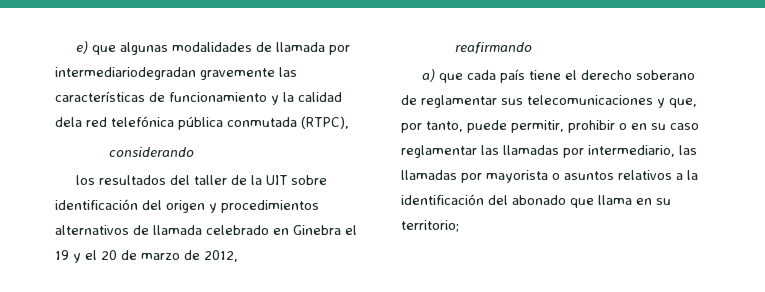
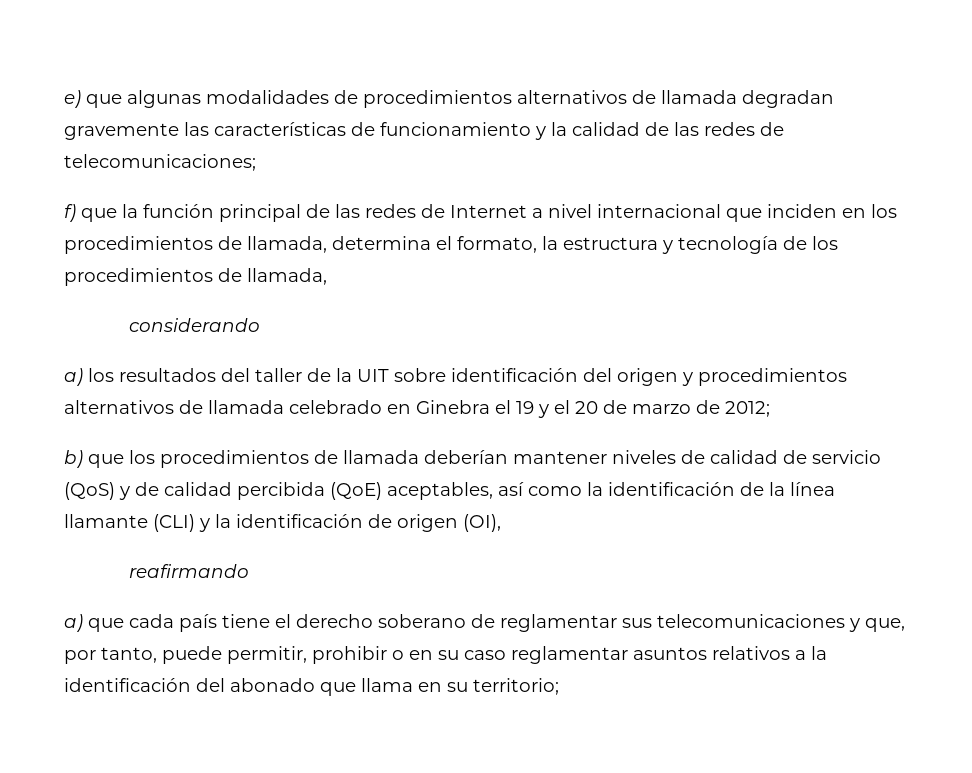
[276,42,351,55] [55,67,196,80] llamada por intermediariodegradan -> [363,90,834,108] procedimientos alternativos de llamada degradan
[55,116,349,130] dela red telefónica pública conmutada (RTPC), -> [645,122,784,136] [64,154,256,171] [64,204,897,222] [64,236,838,254] [64,268,327,286] de las redes de telecomunicaciones; // f) que la función principal de las redes de Internet a nivel internacional que inciden en los procedimientos de llamada, determina el formato, la estructura y tecnología de los procedimientos de llamada,
(194, 152) none -> [64,368,83,386] a)
[204,250,238,262] 2012, -> [725,401,770,417] [64,450,881,468] [64,482,835,500] [64,514,501,532] 2012; // b) que los procedimientos de llamada deberían mantener niveles de calidad de servicio (QoS) y de calidad percibida (QoE) aceptables, así como la identificación de la línea llamante (CLI) y la identificación de origen (OI),
[481,145,697,158] [401,170,560,183] las llamadas por intermediario, las llamadas por mayorista o -> (628, 655) none

